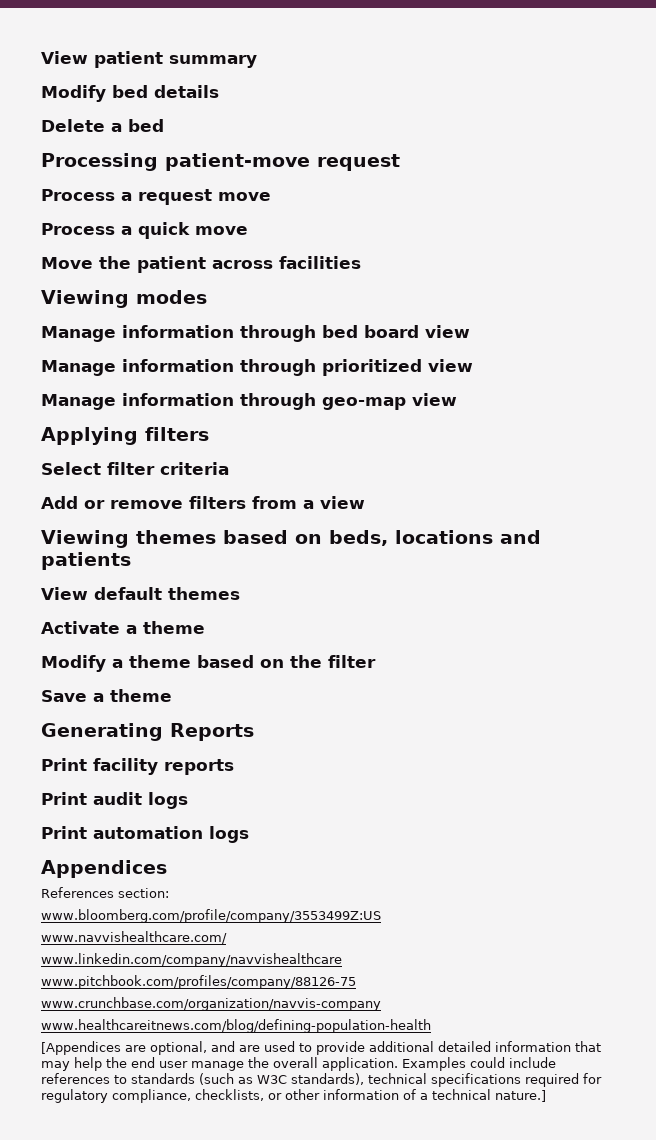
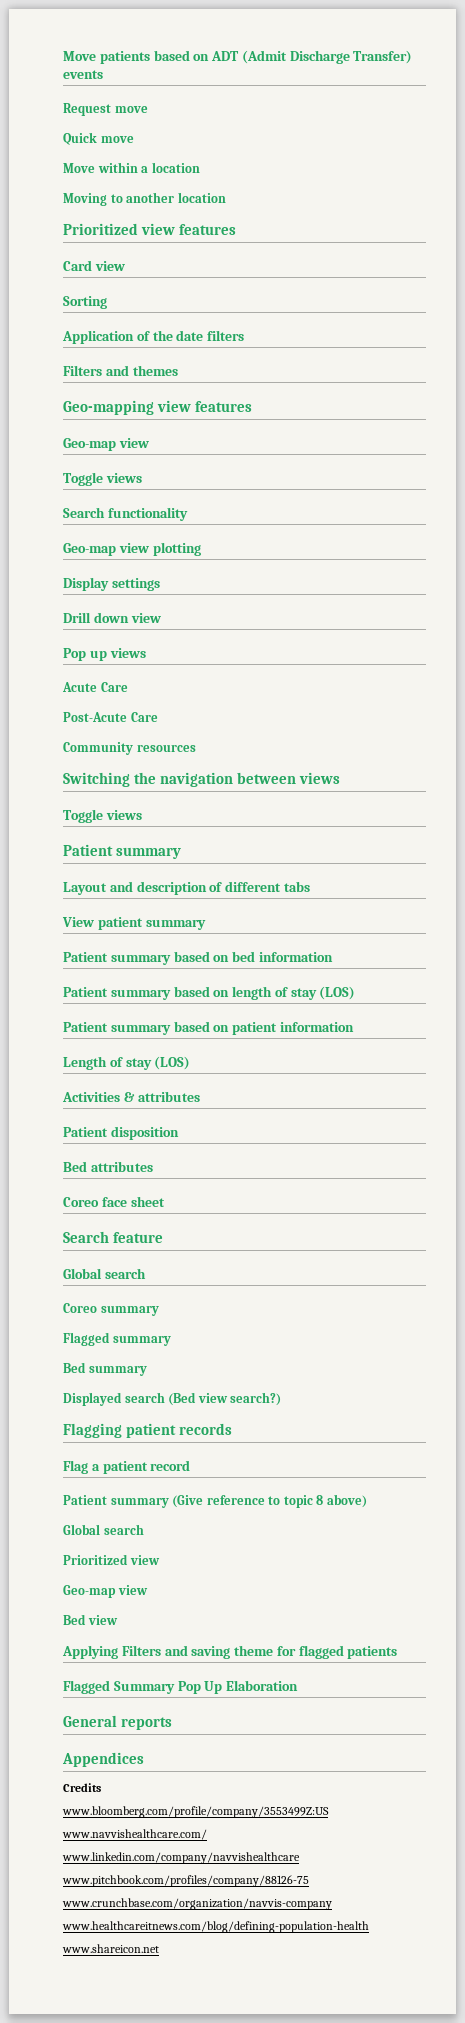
[41,51,257,68] [41,85,219,102] [41,119,164,132] [41,153,400,171] [41,189,271,205] [41,222,248,239] [41,256,361,273] [41,290,207,308] [41,325,470,342] [41,359,473,376] [41,393,457,410] [41,427,209,445] [41,462,229,475] [41,496,365,509] [41,530,541,548] [41,552,131,570] [41,587,240,600] [41,621,205,634] [41,655,376,672] [41,689,172,702] [41,723,254,741] [41,758,234,775] [41,792,188,809] [41,826,249,843] View patient summary // Modify bed details // Delete a bed // Processing patient-move request // Process a request move // Process a quick move // Move the patient across facilities // Viewing modes // Manage information through bed board view // Manage information through prioritized view // Manage information through geo-map view // Applying filters // Select filter criteria // Add or remove filters from a view // Viewing themes based on beds, locations and patients // View default themes // Activate a theme // Modify a theme based on the filter // Save a theme // Generating Reports // Print facility reports // Print audit logs // Print automation logs -> [63,50,413,64] [63,70,103,79] [63,103,148,116] [63,132,134,145] [63,162,200,173] [63,192,226,206] [63,223,237,235] [63,260,125,271] [63,296,107,309] [62,330,245,344] [63,365,178,376] [63,400,253,415] [63,438,149,451] [63,472,142,486] [63,507,188,521] [63,542,201,556] [63,577,160,591] [63,612,161,623] [63,648,146,661] [62,682,128,692] [63,712,158,722] [63,742,196,755] [63,772,341,787] [63,809,142,823] [63,844,182,859] [63,881,310,895] [62,917,206,930] [63,951,333,965] [63,986,356,1000] [63,1021,354,1035] [63,1056,191,1070] [62,1091,200,1102] [63,1126,179,1140] [63,1161,153,1172] [63,1196,165,1207] [63,1231,164,1243] [63,1268,146,1279] [63,1303,159,1316] [63,1332,171,1346] [63,1362,147,1376] [63,1392,282,1406] [63,1423,233,1438] [63,1460,191,1474] [63,1494,367,1508] [63,1524,144,1535] [63,1554,160,1565] [63,1585,148,1598] [63,1614,118,1625] [62,1645,398,1659] [63,1680,299,1694] [63,1715,173,1730] Move patients based on ADT (Admit Discharge Transfer) events // Request move // Quick move // Move within a location // Moving to another location // Prioritized view features // Card view // Sorting // Application of the date filters // Filters and themes // Geo-mapping view features // Geo-map view // Toggle views // Search functionality // Geo-map view plotting // Display settings // Drill down view // Pop up views // Acute Care // Post-Acute Care // Community resources // Switching the navigation between views // Toggle views // Patient summary // Layout and description of different tabs // View patient summary // Patient summary based on bed information // Patient summary based on length of stay (LOS) // Patient summary based on patient information // Length of stay (LOS) // Activities & attributes // Patient disposition // Bed attributes // Coreo face sheet // Search feature // Global search // Coreo summary // Flagged summary // Bed summary // Displayed search (Bed view search?) // Flagging patient records // Flag a patient record // Patient summary (Give reference to topic 8 above) // Global search // Prioritized view // Geo-map view // Bed view // Applying Filters and saving theme for flagged patients // Flagged Summary Pop Up Elaboration // General reports
[41,887,169,898] References section: -> [63,1783,101,1792] Credits
[41,1041,601,1055] [41,1057,556,1071] [41,1073,602,1087] [41,1089,546,1103] [Appendices are optional, and are used to provide additional detailed information that may help the end user manage the overall application. Examples could include references to standards (such as W3C standards), technical specifications required for regulatory compliance, checklists, or other information of a technical nature.] -> [62,1944,159,1953] www.shareicon.net

